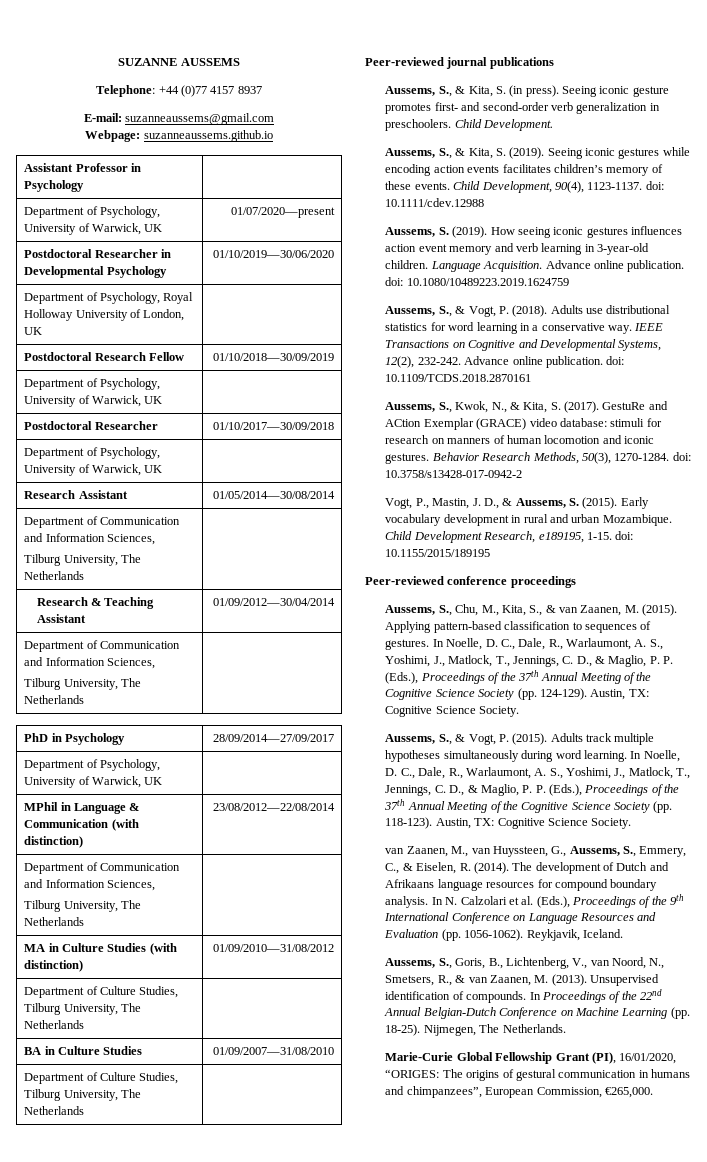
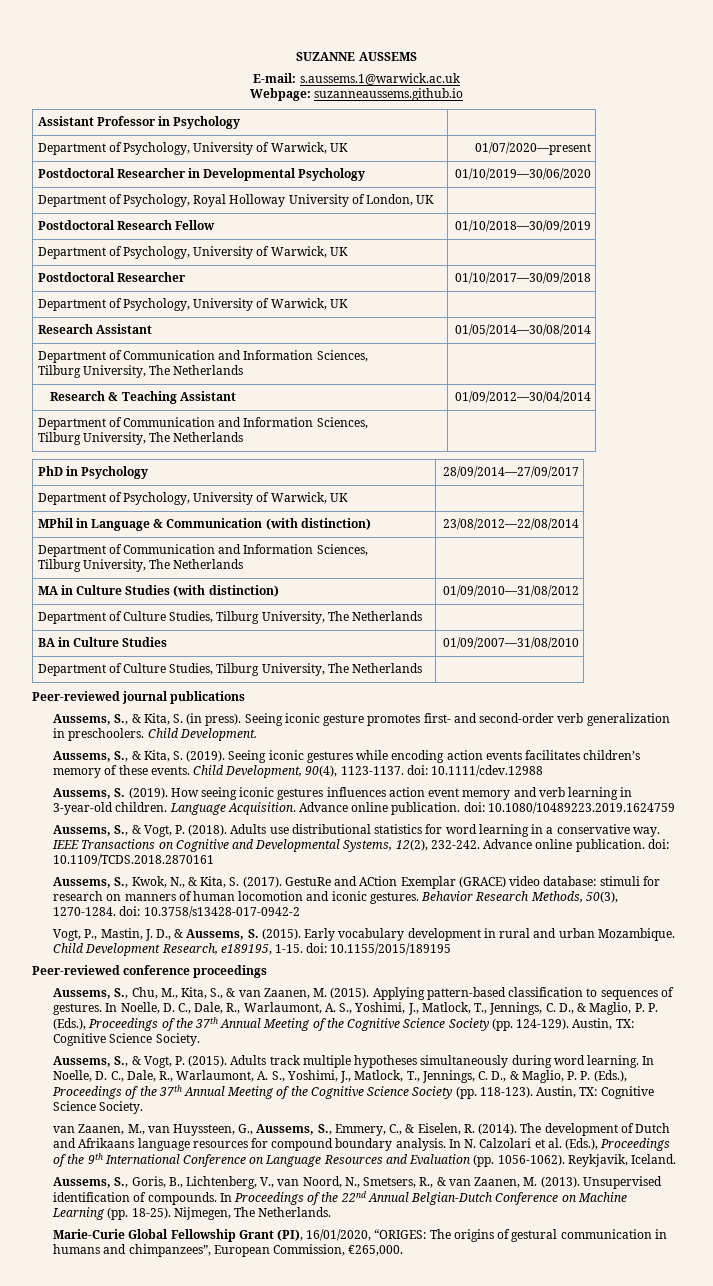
[96,85,262,97] // Telephone: +44 (0)77 4157 8937 -> (417, 56) none
[125,113,275,125] suzanneaussems@gmail.com -> [299,73,461,85] s.aussems.1@warwick.ac.uk

